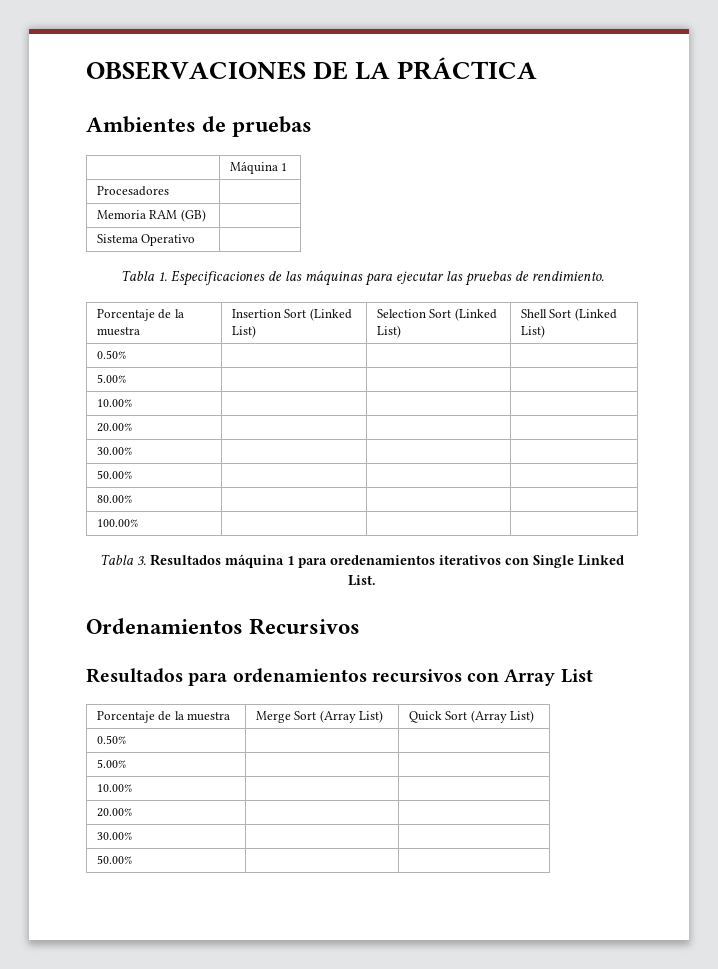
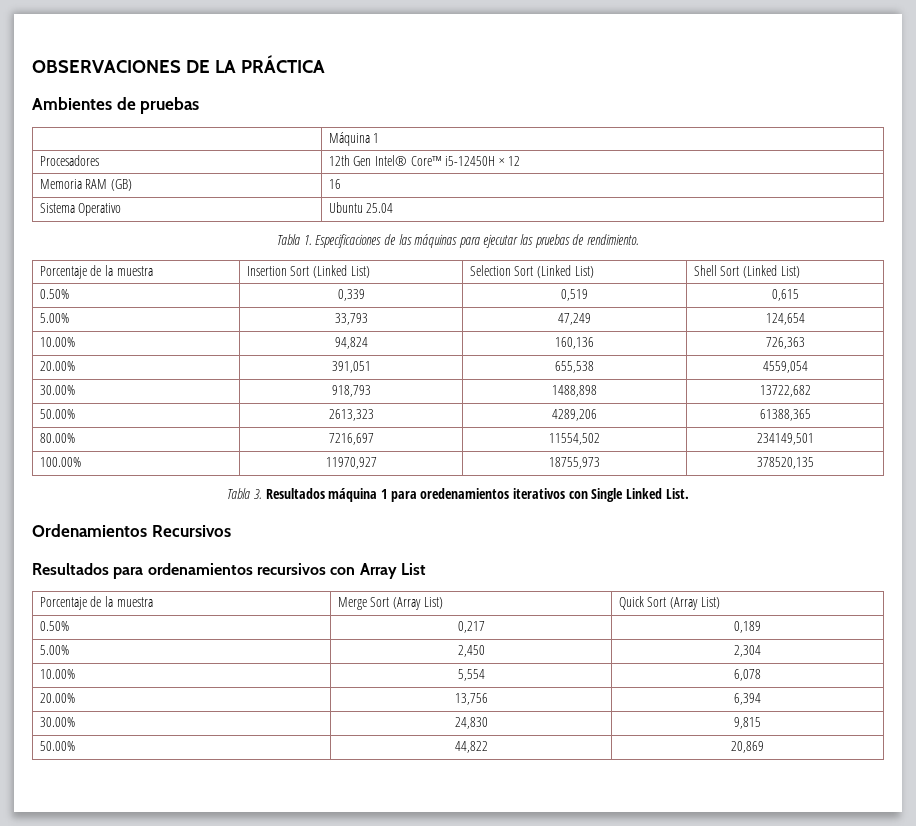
(169, 191) none -> [328,155,521,166] 12th Gen Intel® Core™ i5-12450H × 12
(206, 215) none -> [328,179,341,189] 16
(196, 240) none -> [328,202,394,213] Ubuntu 25.04
[96,374,126,383] [96,399,132,407] [96,423,132,432] [96,447,132,455] [96,470,132,479] [96,495,132,503] [96,519,138,527] | | // 5.00% | | | // 10.00% | | | // 20.00% | | | // 30.00% | | | // 50.00% | | | // 80.00% | | | // 100.00% | | | -> [337,289,365,301] [561,289,588,301] [771,289,799,301] [39,313,69,323] [334,313,368,325] [558,313,591,325] [765,313,805,325] [39,337,75,347] [334,337,368,349] [555,337,594,349] [765,337,805,349] [39,361,75,371] [331,361,371,373] [555,361,594,373] [762,361,808,373] [39,385,75,395] [331,385,371,397] [552,385,597,397] [759,385,811,397] [39,409,75,419] [328,409,374,421] [552,409,597,421] [759,409,811,421] [39,433,75,443] [328,433,374,445] [549,433,600,445] [756,433,814,445] [39,457,81,467] [325,457,377,469] [549,457,600,469] [756,457,814,469] 0,339 | 0,519 | 0,615 // 5.00% | 33,793 | 47,249 | 124,654 // 10.00% | 94,824 | 160,136 | 726,363 // 20.00% | 391,051 | 655,538 | 4559,054 // 30.00% | 918,793 | 1488,898 | 13722,682 // 50.00% | 2613,323 | 4289,206 | 61388,365 // 80.00% | 7216,697 | 11554,502 | 234149,501 // 100.00% | 11970,927 | 18755,973 | 378520,135
[96,759,126,768] [96,784,132,792] [96,808,132,817] [96,832,132,840] [96,855,132,864] | // 5.00% | | // 10.00% | | // 20.00% | | // 30.00% | | // 50.00% | | -> [457,621,485,633] [734,621,761,633] [39,645,69,655] [457,645,485,657] [734,645,761,657] [39,669,75,679] [457,669,485,681] [734,669,761,681] [39,693,75,703] [454,693,488,705] [734,693,761,705] [39,717,75,727] [454,717,488,729] [734,717,761,729] [39,741,75,751] [454,741,488,753] [731,741,764,753] 0,217 | 0,189 // 5.00% | 2,450 | 2,304 // 10.00% | 5,554 | 6,078 // 20.00% | 13,756 | 6,394 // 30.00% | 24,830 | 9,815 // 50.00% | 44,822 | 20,869

